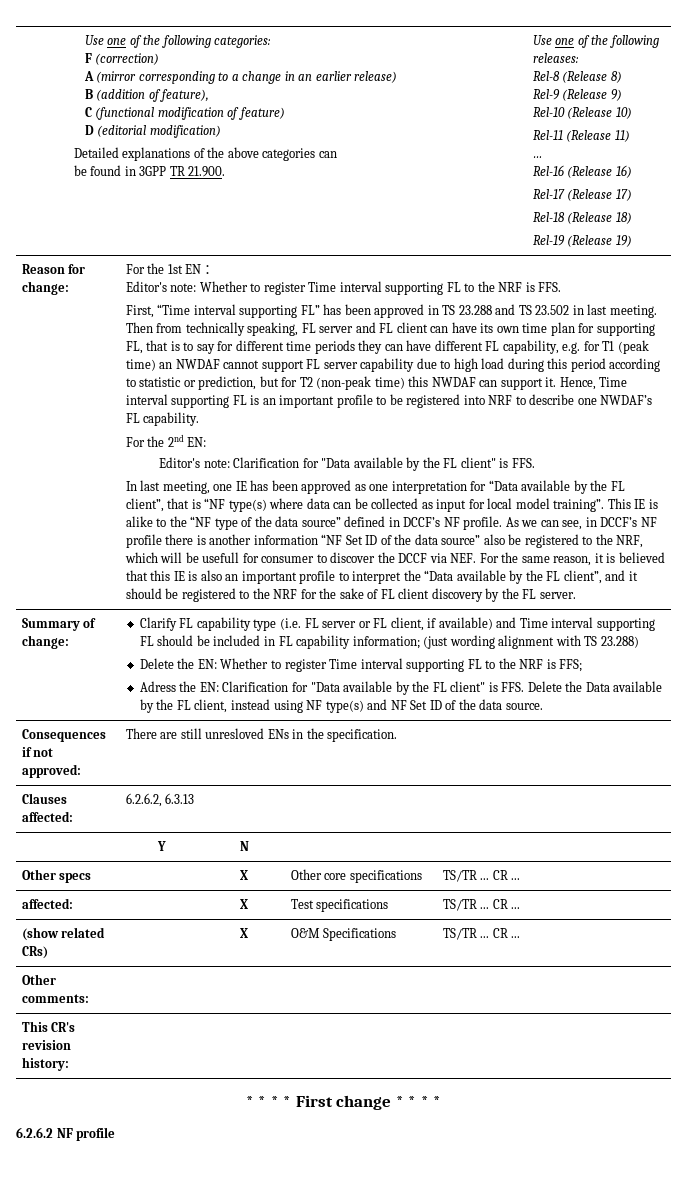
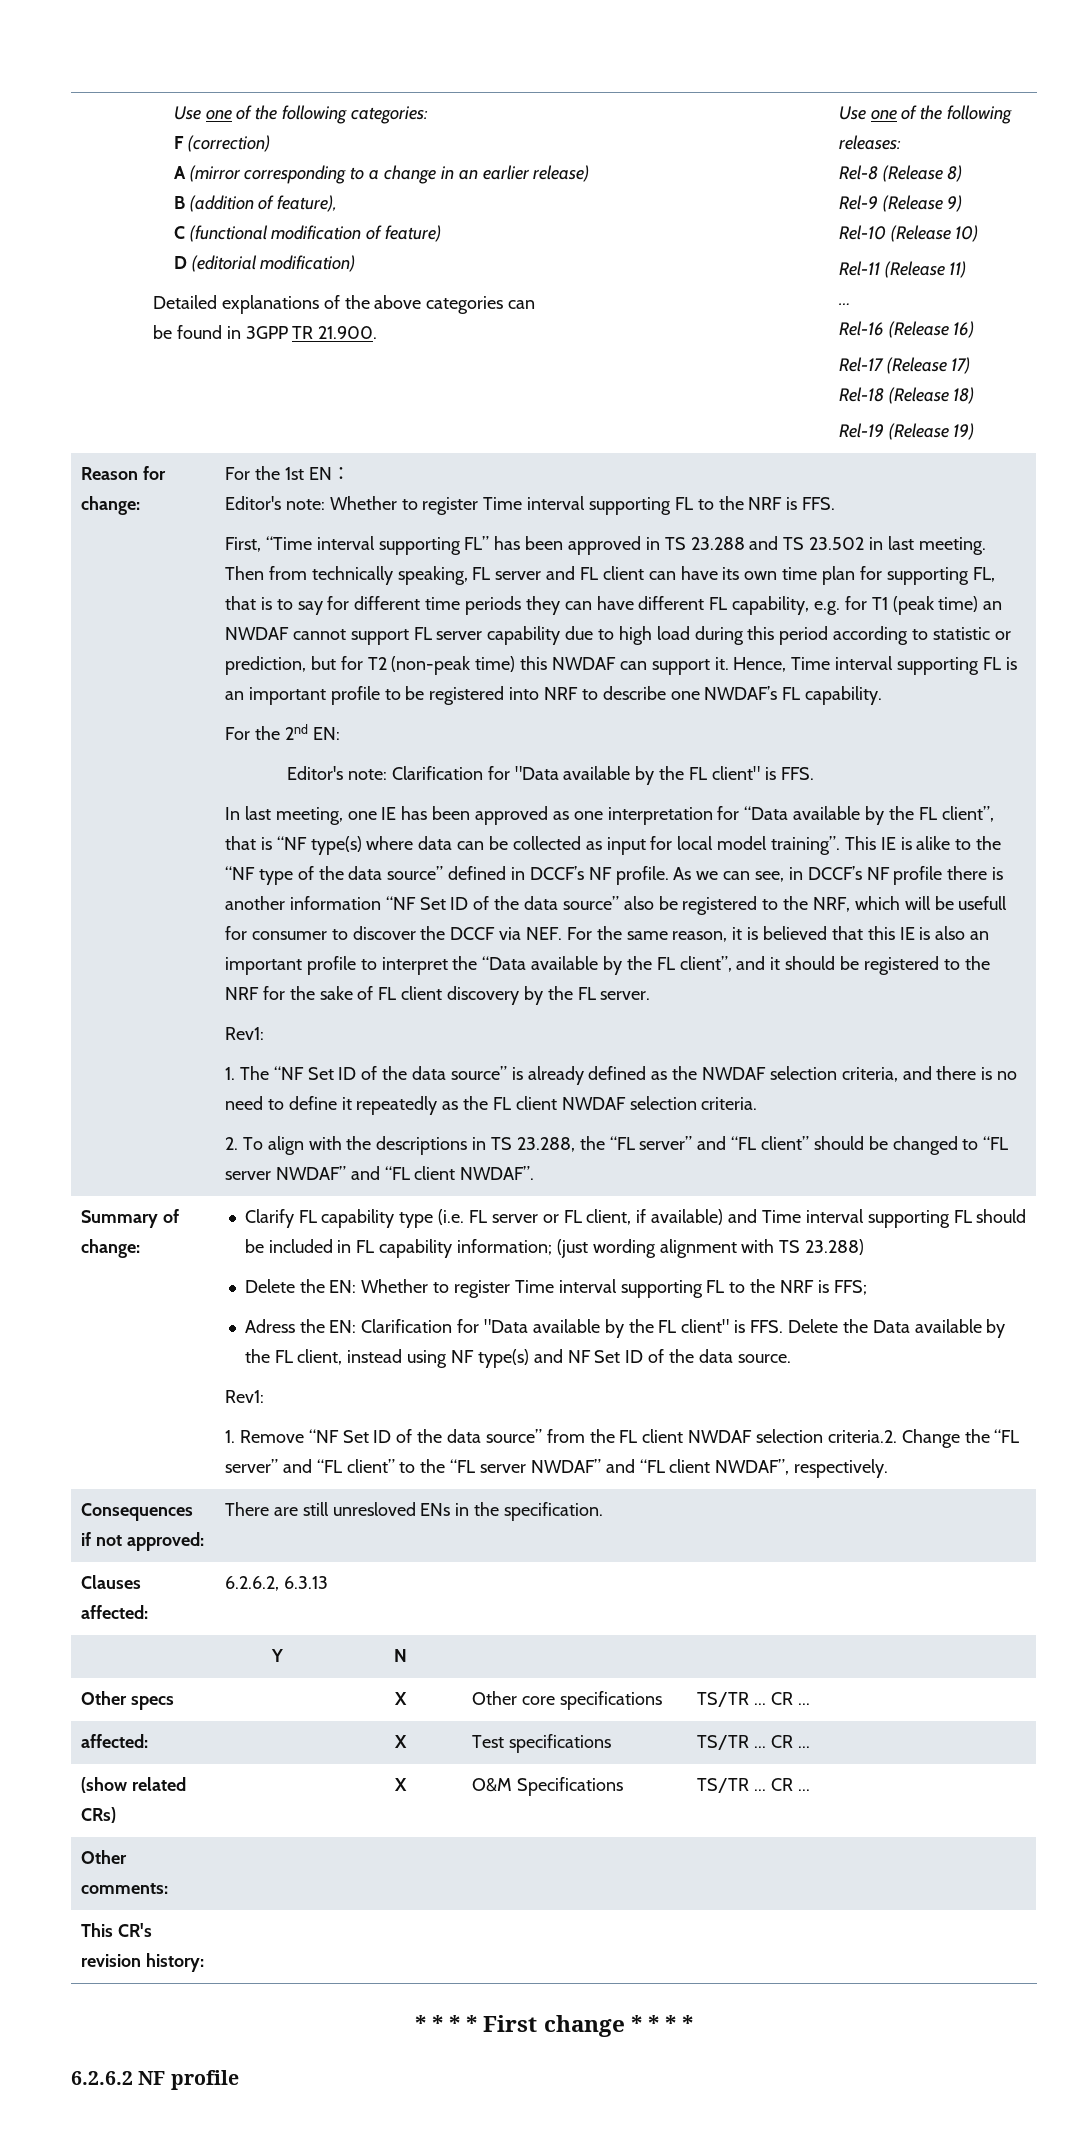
(576, 595) none -> [224,1027,264,1040] [224,1066,1018,1085] [224,1096,758,1115] [224,1136,1009,1155] [224,1166,535,1180] // Rev1: // 1. The “NF Set ID of the data source” is already defined as the NWDAF selection criteria, and there is no need to define it repeatedly as the FL client NWDAF selection criteria. // 2. To align with the descriptions in TS 23.288, the “FL server” and “FL client” should be changed to “FL server NWDAF” and “FL client NWDAF”.
(543, 706) none -> [224,1390,264,1403] [224,1429,1020,1448] [224,1459,889,1478] // Rev1: // 1. Remove “NF Set ID of the data source” from the FL client NWDAF selection criteria.2. Change the “FL server” and “FL client” to the “FL server NWDAF” and “FL client NWDAF”, respectively.

